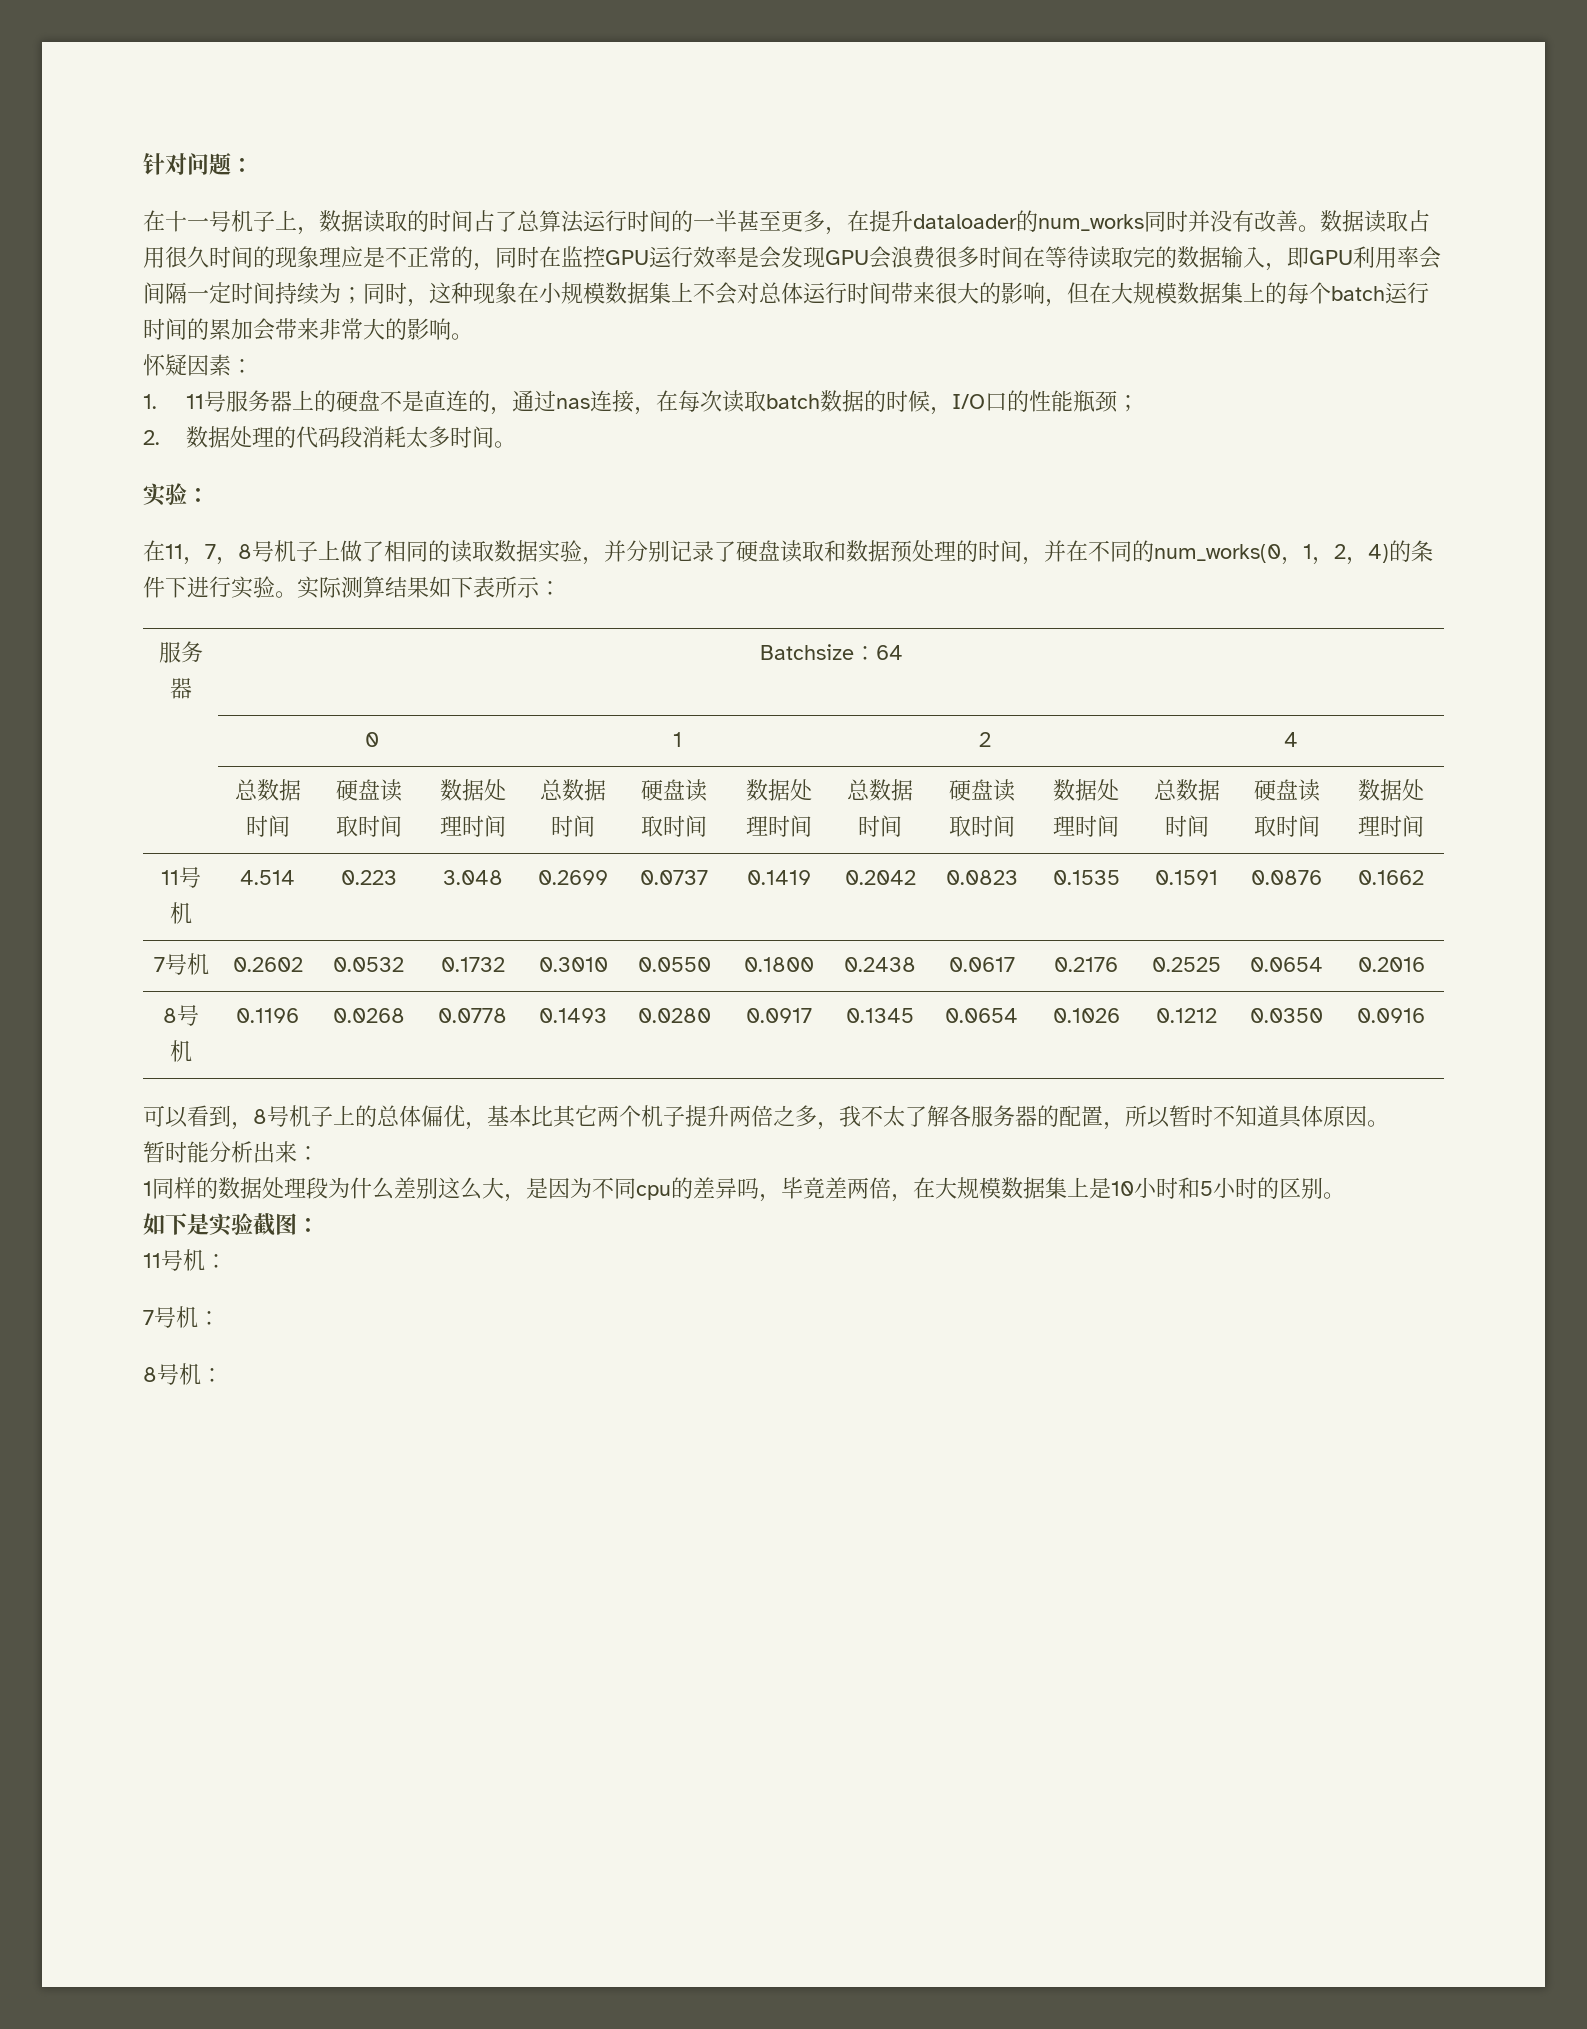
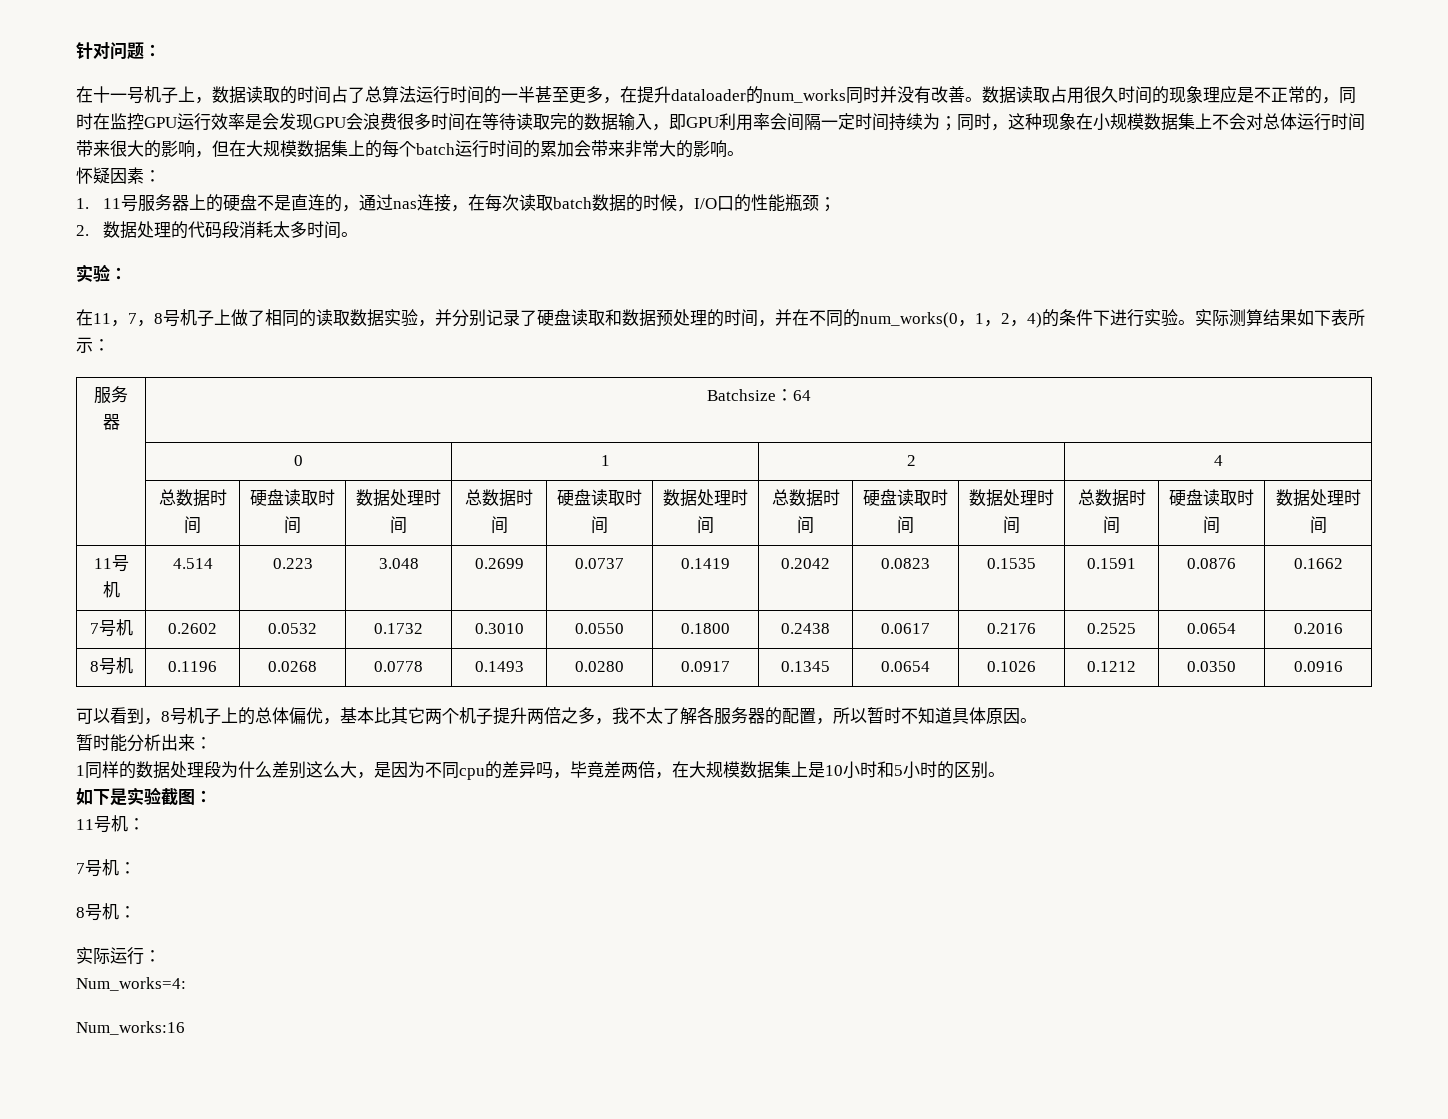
(223, 1375) none -> [76,947,161,965] [76,977,186,991] [76,1021,185,1035] // 实际运行： // Num_works=4: // Num_works:16

